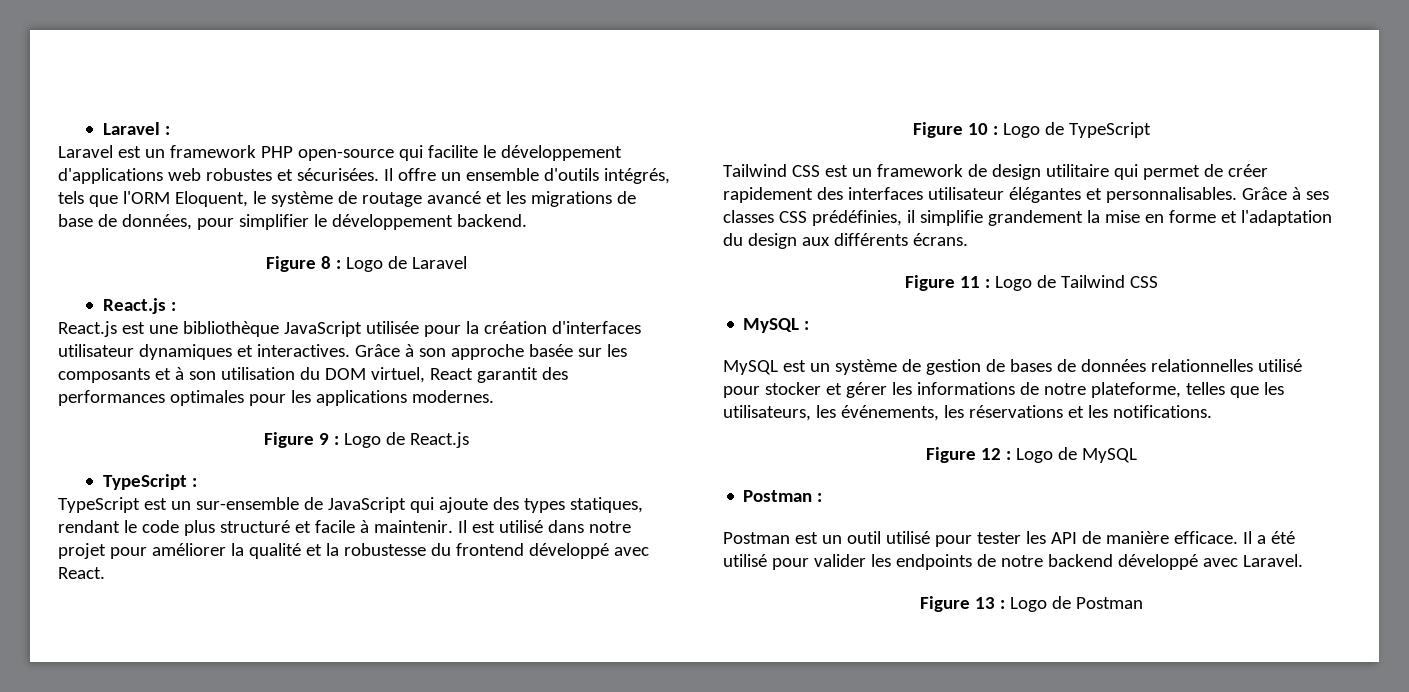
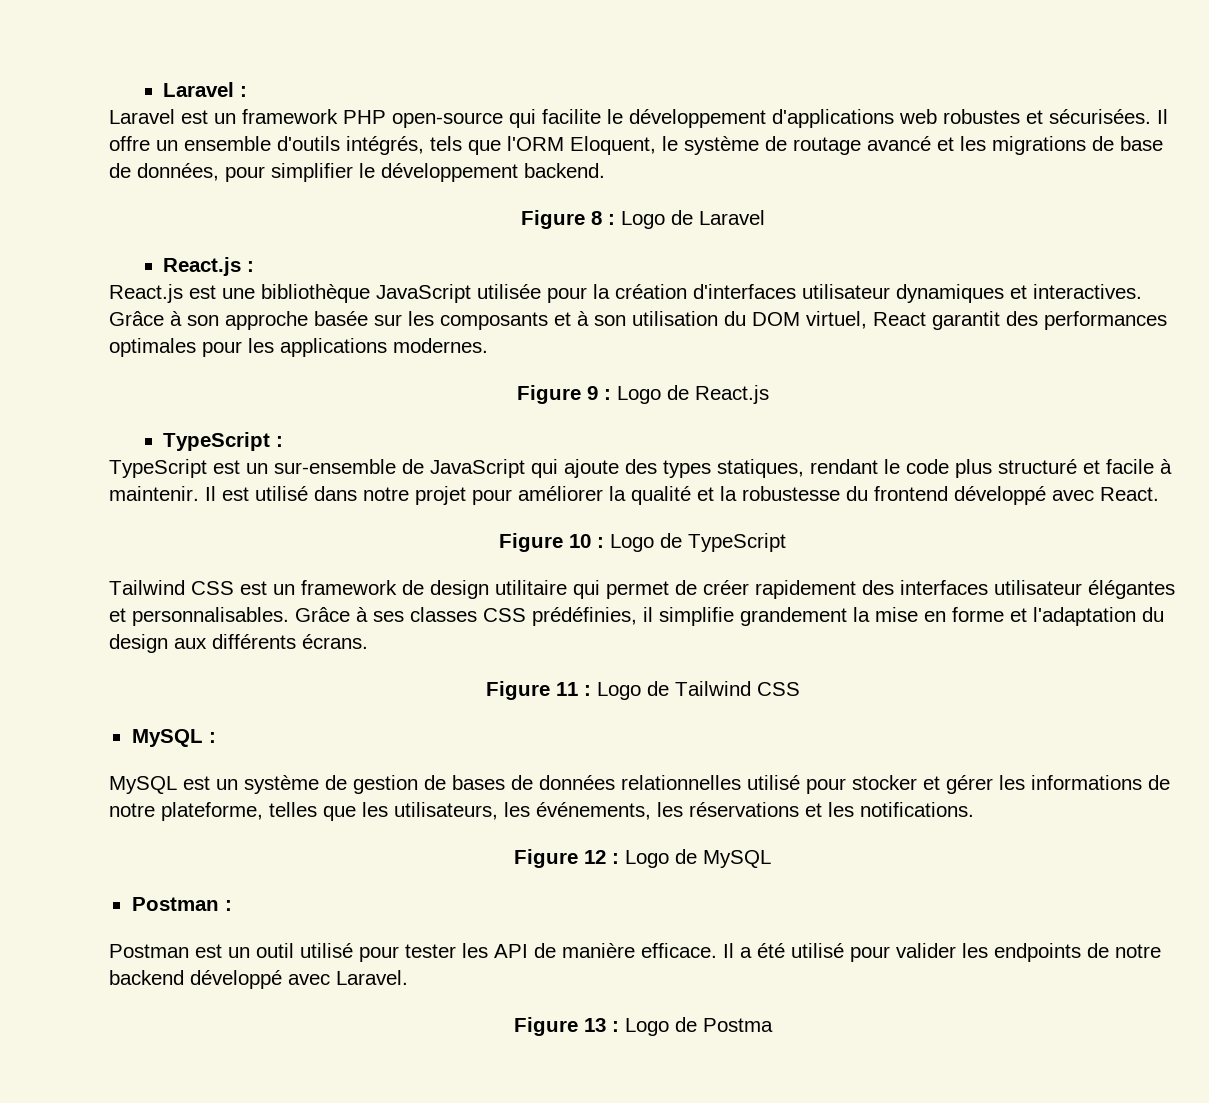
[1075,597,1143,609] Postman -> [702,1018,773,1032] Postma

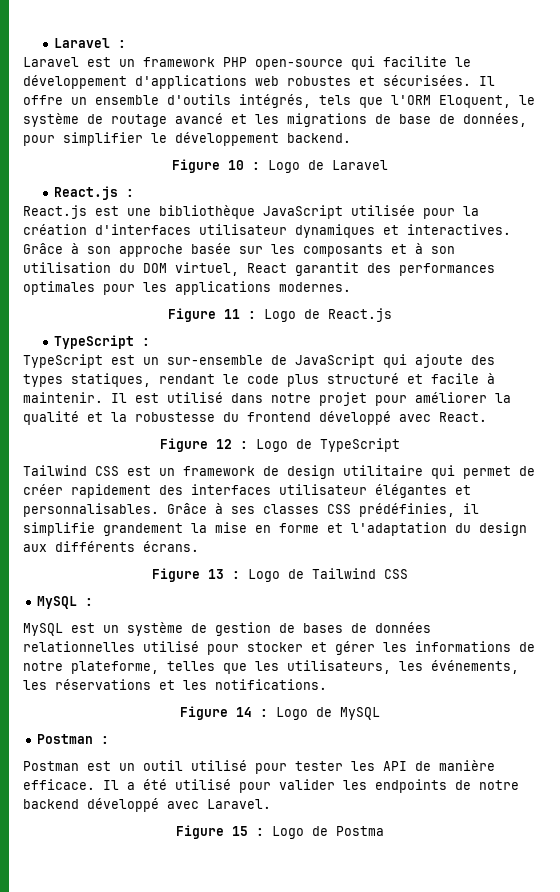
[590,211,602,225] 8 -> [228,160,244,170] 10
[586,386,598,400] 9 -> [224,309,240,319] 11
[569,534,591,548] 10 -> [216,439,232,449] 12
[555,682,578,696] 11 -> [208,569,224,579] 13
[584,850,606,864] 12 -> [236,707,252,717] 14
[583,1018,606,1032] 13 -> [232,826,248,836] 15

